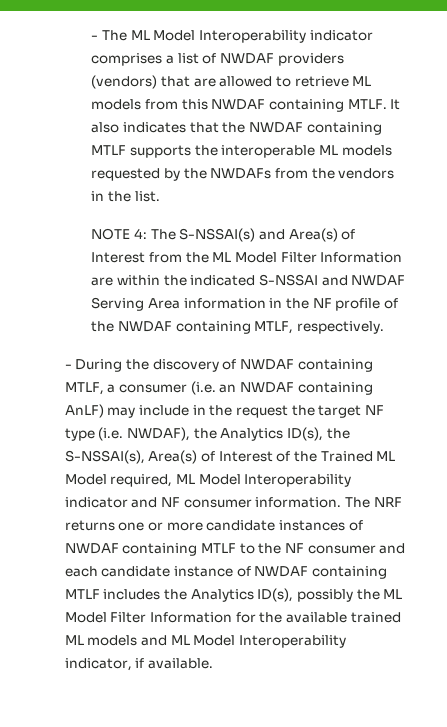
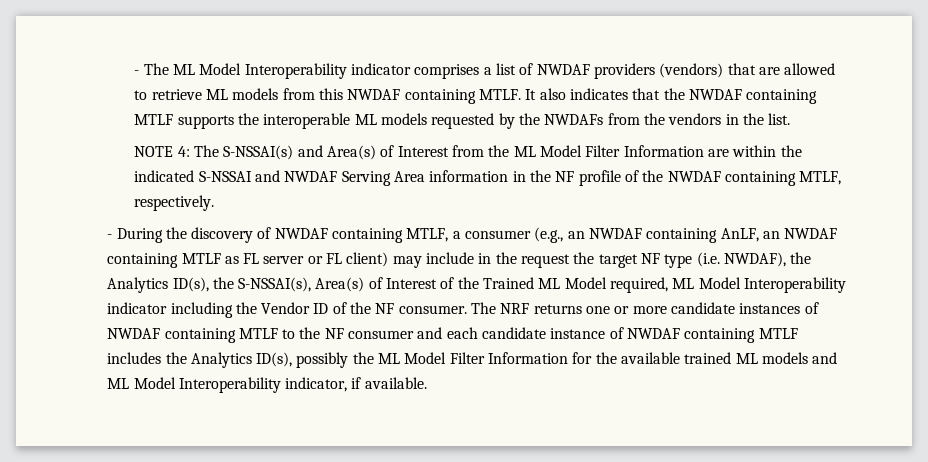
[190,381,373,395] [64,404,104,418] (i.e. an NWDAF containing AnLF) -> [534,227,838,243] [107,252,389,268] (e.g., an NWDAF containing AnLF, an NWDAF containing MTLF as FL server or FL client)
[131,497,342,508] and NF consumer information. -> [170,302,467,318] including the Vendor ID of the NF consumer.

